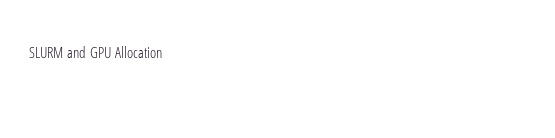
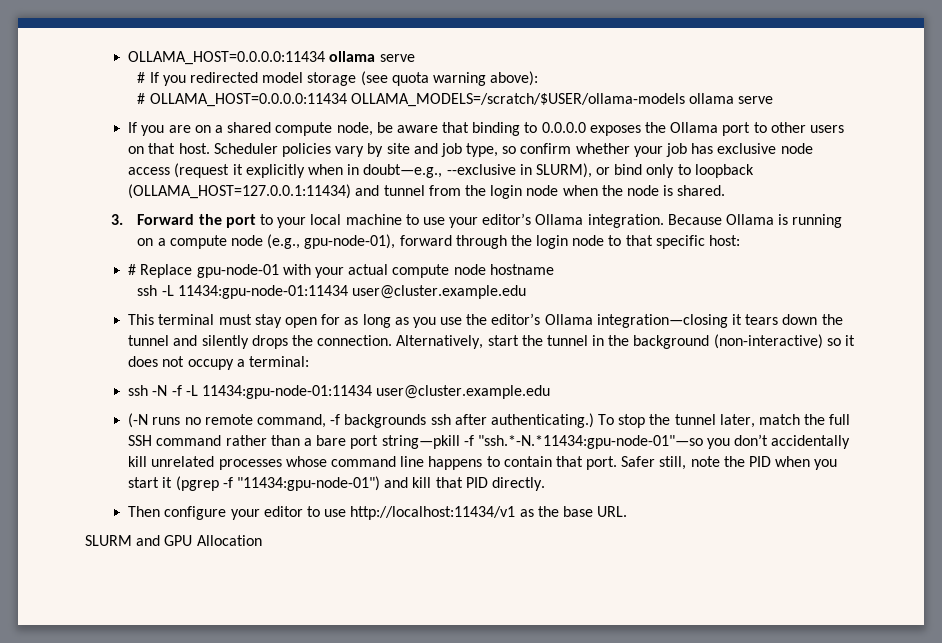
(29, 52) none -> [128,51,415,65] [137,71,539,86] [137,93,774,107] [128,122,844,136] [128,143,813,157] [128,163,754,178] [128,184,726,199] [111,213,843,228] [137,234,740,249] [128,264,554,278] [137,285,526,299] [128,313,843,328] [128,334,856,349] [128,356,309,370] [128,385,551,399] [128,413,851,428] [128,434,851,449] [128,456,838,470] [128,476,545,491] [128,506,628,520] OLLAMA_HOST=0.0.0.0:11434 ollama serve // # If you redirected model storage (see quota warning above): // # OLLAMA_HOST=0.0.0.0:11434 OLLAMA_MODELS=/scratch/$USER/ollama-models ollama serve // If you are on a shared compute node, be aware that binding to 0.0.0.0 exposes the Ollama port to other users on that host. Scheduler policies vary by site and job type, so confirm whether your job has exclusive node access (request it explicitly when in doubt—e.g., --exclusive in SLURM), or bind only to loopback (OLLAMA_HOST=127.0.0.1:11434) and tunnel from the login node when the node is shared. // 3. Forward the port to your local machine to use your editor’s Ollama integration. Because Ollama is running on a compute node (e.g., gpu-node-01), forward through the login node to that specific host: // # Replace gpu-node-01 with your actual compute node hostname // ssh -L 11434:gpu-node-01:11434 user@cluster.example.edu // This terminal must stay open for as long as you use the editor’s Ollama integration—closing it tears down the tunnel and silently drops the connection. Alternatively, start the tunnel in the background (non-interactive) so it does not occupy a terminal: // ssh -N -f -L 11434:gpu-node-01:11434 user@cluster.example.edu // (-N runs no remote command, -f backgrounds ssh after authenticating.) To stop the tunnel later, match the full SSH command rather than a bare port string—pkill -f "ssh.*-N.*11434:gpu-node-01"—so you don’t accidentally kill unrelated processes whose command line happens to contain that port. Safer still, note the PID when you start it (pgrep -f "11434:gpu-node-01") and kill that PID directly. // Then configure your editor to use http://localhost:11434/v1 as the base URL. //

